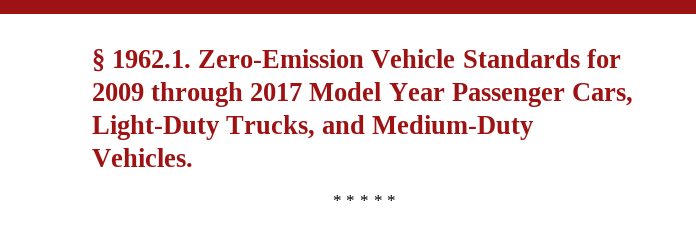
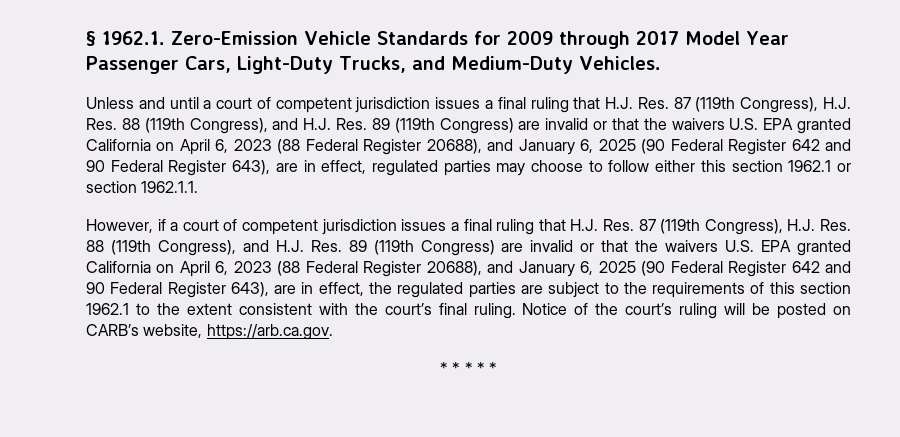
(193, 157) none -> [86,97,852,113] [86,118,852,134] [86,139,851,155] [86,160,852,176] [86,181,199,193] [86,219,851,235] [86,240,852,256] [86,261,851,277] [86,282,851,298] [86,303,852,319] [86,324,333,340] // Unless and until a court of competent jurisdiction issues a final ruling that H.J. Res. 87 (119th Congress), H.J. Res. 88 (119th Congress), and H.J. Res. 89 (119th Congress) are invalid or that the waivers U.S. EPA granted California on April 6, 2023 (88 Federal Register 20688), and January 6, 2025 (90 Federal Register 642 and 90 Federal Register 643), are in effect, regulated parties may choose to follow either this section 1962.1 or section 1962.1.1. // However, if a court of competent jurisdiction issues a final ruling that H.J. Res. 87 (119th Congress), H.J. Res. 88 (119th Congress), and H.J. Res. 89 (119th Congress) are invalid or that the waivers U.S. EPA granted California on April 6, 2023 (88 Federal Register 20688), and January 6, 2025 (90 Federal Register 642 and 90 Federal Register 643), are in effect, the regulated parties are subject to the requirements of this section 1962.1 to the extent consistent with the court’s final ruling. Notice of the court’s ruling will be posted on CARB’s website, https://arb.ca.gov.

